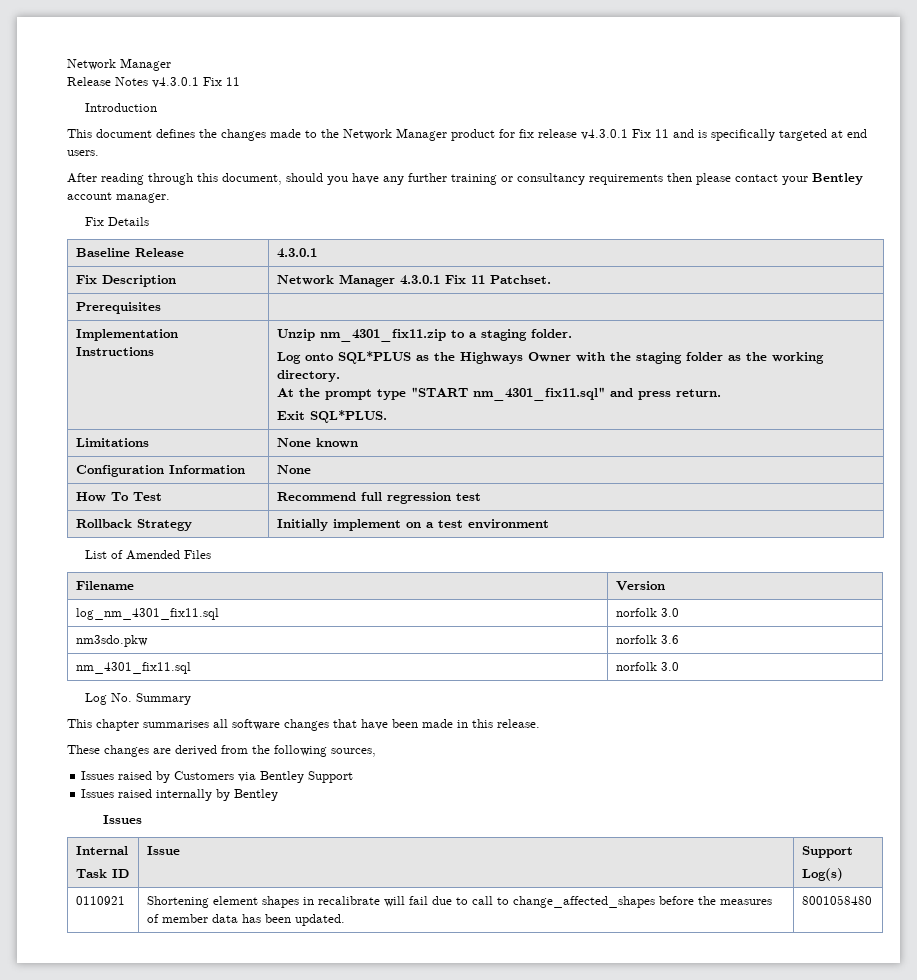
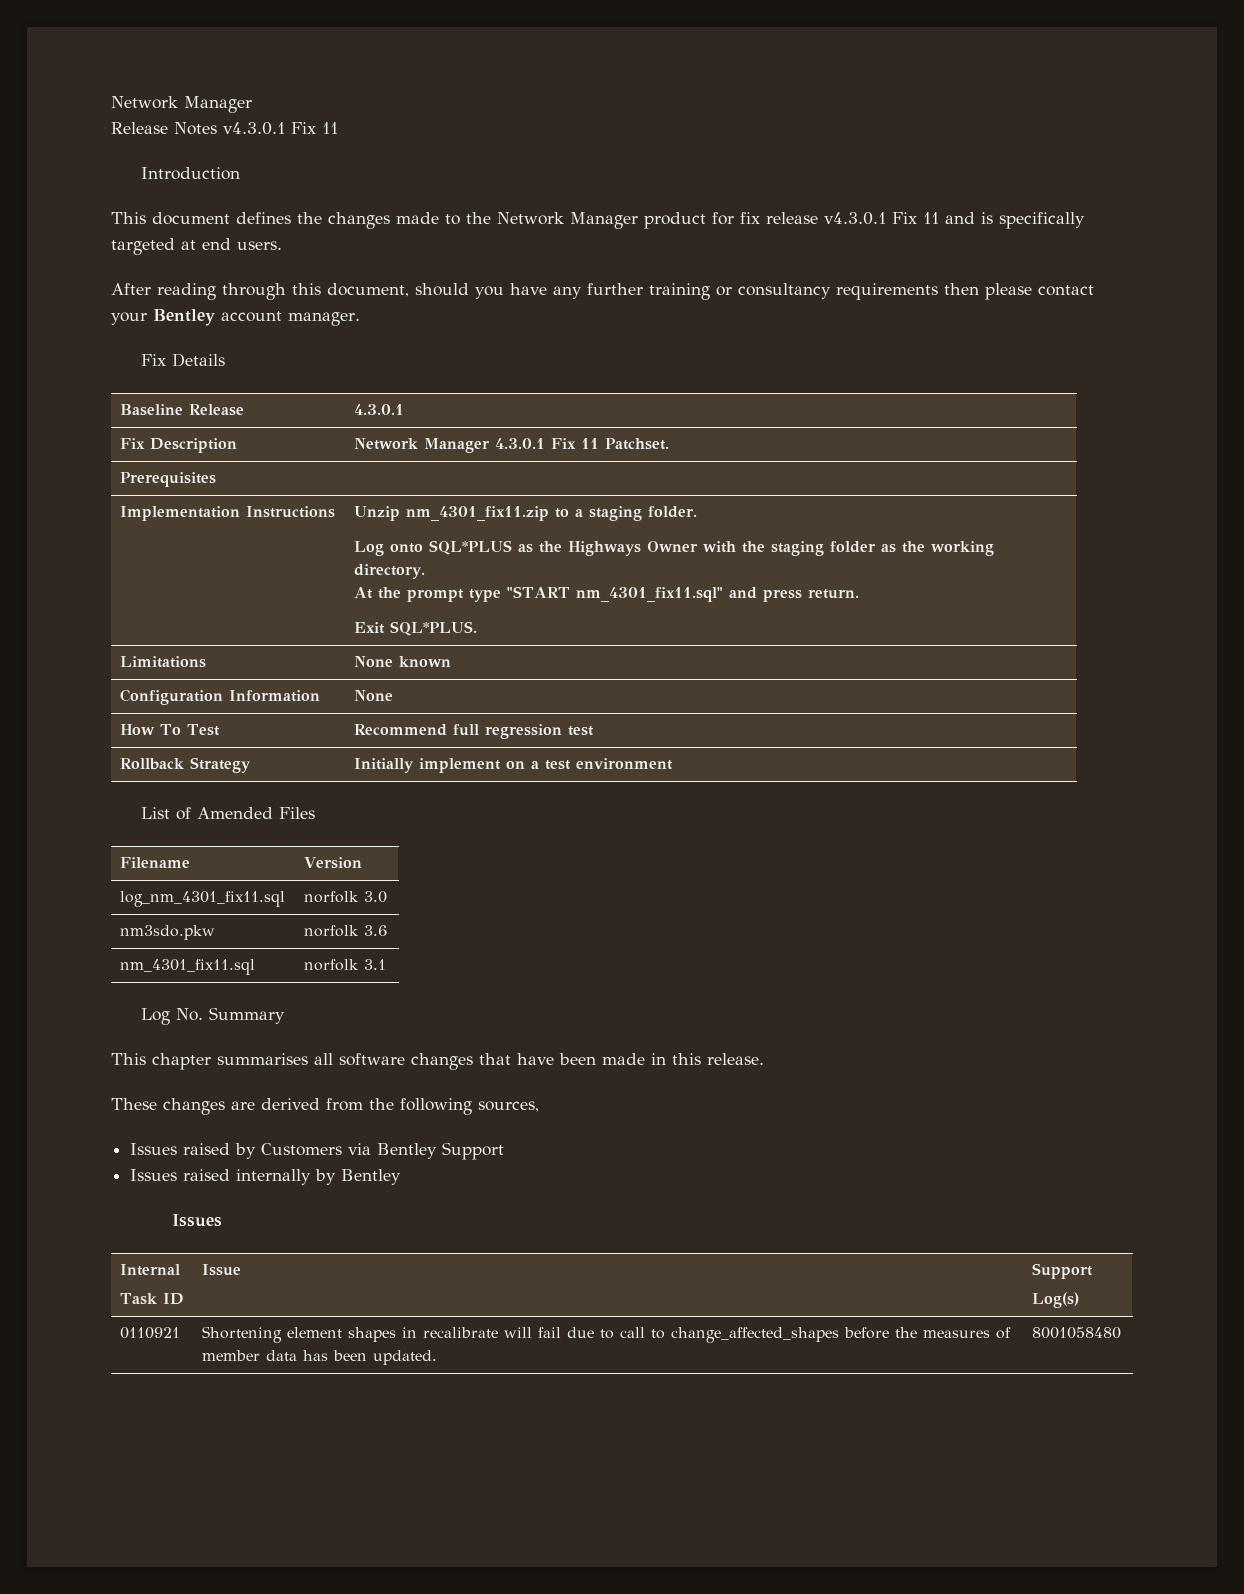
[661,662,680,671] 3.0 -> [364,959,387,970] 3.1

